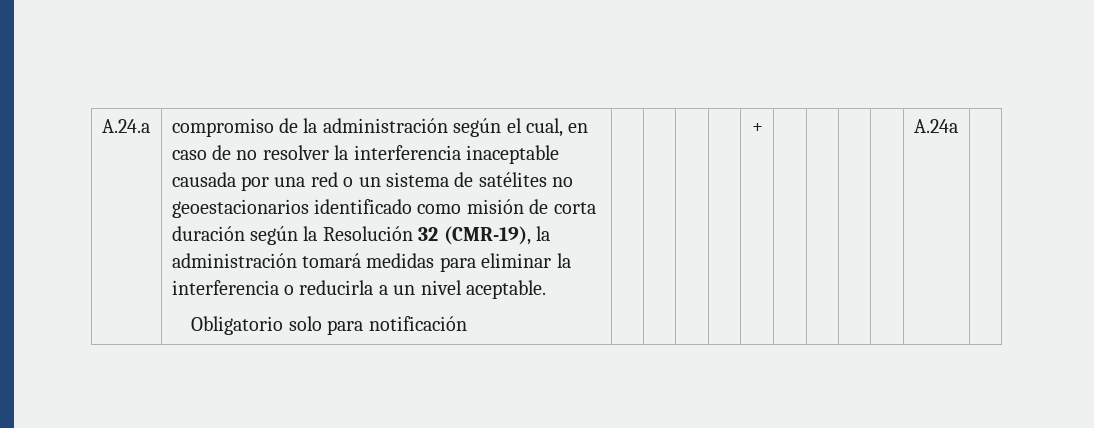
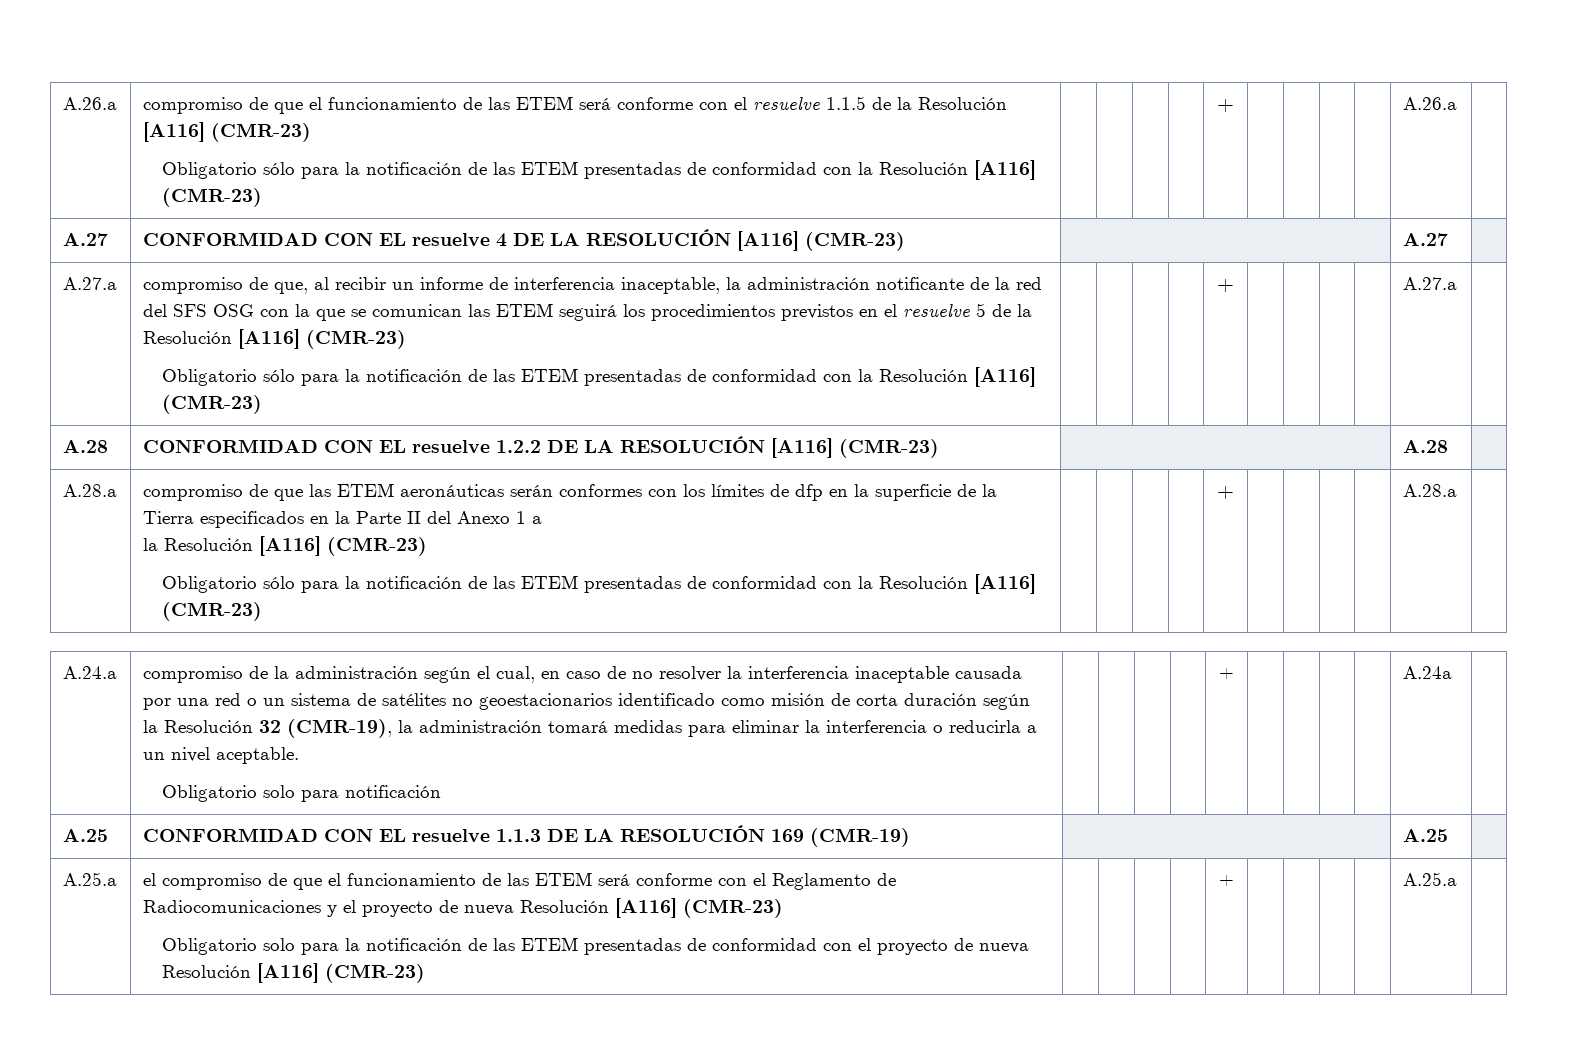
(101, 126) none -> [62,97,117,110] [142,96,1007,114] [142,122,311,142] [162,160,1037,180] [162,188,263,207] [1217,99,1234,112] [1402,97,1457,110] [62,233,108,246] [142,229,905,251] [1402,233,1448,246] [62,277,117,290] [142,277,1042,294] [142,303,1032,321] [142,329,406,349] [162,367,1037,387] [162,395,263,414] [1217,279,1234,292] [1402,277,1457,290] [62,440,108,453] [142,436,939,458] [1402,440,1448,453] [62,484,117,497] [142,483,997,501] [142,511,542,528] [142,536,427,556] [162,574,1037,594] [162,602,263,621] [1217,486,1234,499] [1402,484,1457,497] A.26.a | compromiso de que el funcionamiento de las ETEM será conforme con el resuelve 1.1.5 de la Resolución [A116] (CMR-23) // Obligatorio sólo para la notificación de las ETEM presentadas de conformidad con la Resolución [A116] (CMR-23) | | | | | + | | | | | A.26.a | // A.27 | CONFORMIDAD CON EL resuelve 4 DE LA RESOLUCIÓN [A116] (CMR-23) | | A.27 | // A.27.a | compromiso de que, al recibir un informe de interferencia inaceptable, la administración notificante de la red del SFS OSG con la que se comunican las ETEM seguirá los procedimientos previstos en el resuelve 5 de la Resolución [A116] (CMR-23) // Obligatorio sólo para la notificación de las ETEM presentadas de conformidad con la Resolución [A116] (CMR-23) | | | | | + | | | | | A.27.a | // A.28 | CONFORMIDAD CON EL resuelve 1.2.2 DE LA RESOLUCIÓN [A116] (CMR-23) | | A.28 | // A.28.a | compromiso de que las ETEM aeronáuticas serán conformes con los límites de dfp en la superficie de la Tierra especificados en la Parte II del Anexo 1 a // la Resolución [A116] (CMR-23) // Obligatorio sólo para la notificación de las ETEM presentadas de conformidad con la Resolución [A116] (CMR-23) | | | | | + | | | | | A.28.a | //
(958, 126) none -> [62,829,108,842] [142,825,910,847] [1402,829,1448,842] [62,872,117,886] [142,872,896,890] [142,898,783,918] [162,937,1030,955] [162,963,426,983] [1219,875,1234,886] [1402,872,1457,886] // A.25 | CONFORMIDAD CON EL resuelve 1.1.3 DE LA RESOLUCIÓN 169 (CMR-19) | | A.25 | // A.25.a | el compromiso de que el funcionamiento de las ETEM será conforme con el Reglamento de Radiocomunicaciones y el proyecto de nueva Resolución [A116] (CMR-23) // Obligatorio solo para la notificación de las ETEM presentadas de conformidad con el proyecto de nueva Resolución [A116] (CMR-23) | | | | | + | | | | | A.25.a |

